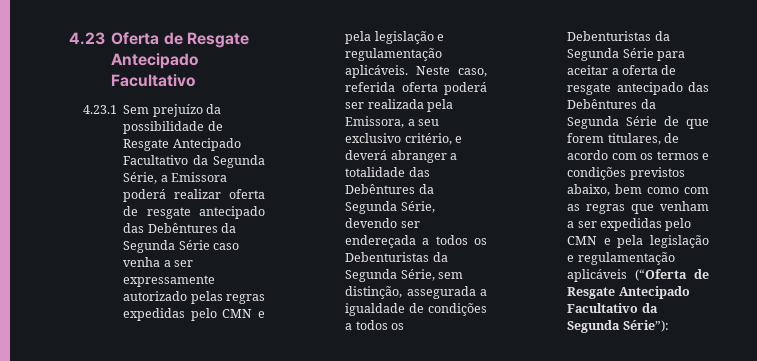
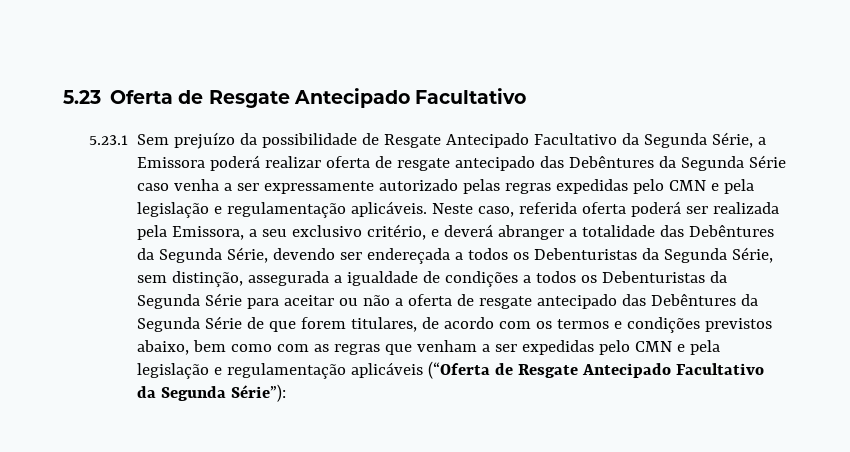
[69,32,105,45] 4.23 -> [63,90,101,104] 5.23
[82,105,117,114] 4.23.1 -> [88,135,128,145] 5.23.1
(609, 70) none -> [338,295,390,306] ou não

